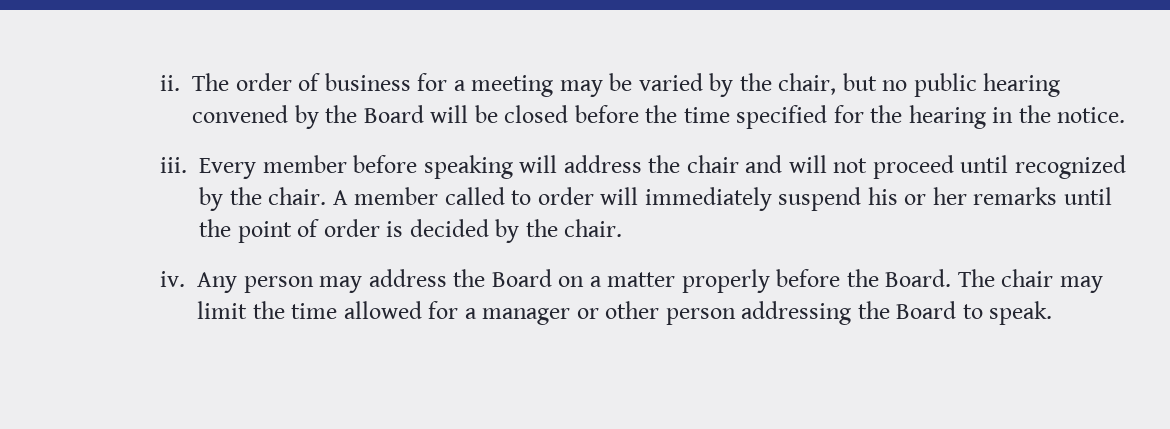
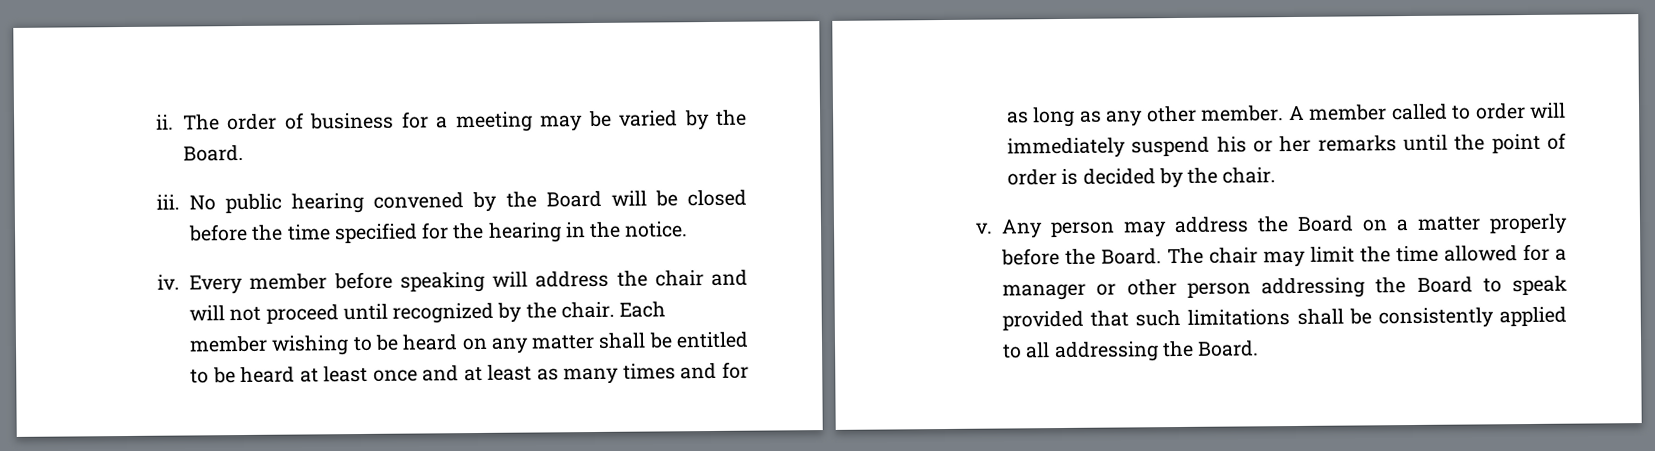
[778,73,908,95] chair, but no -> [183,144,245,162] [156,194,217,211] Board. // iii. No
[160,157,188,173] iii. -> [157,274,181,290] iv.
(327, 196) none -> [619,301,667,318] [189,331,749,356] [190,361,749,385] [1007,105,1285,128] Each member wishing to be heard on any matter shall be entitled to be heard at least once and at least as many times and for as long as any other member.
[160,271,186,287] iv. -> [975,222,994,234] v.
[989,301,1053,325] speak. -> [1512,275,1567,296] [1002,306,1567,331] [1003,340,1260,363] speak provided that such limitations shall be consistently applied to all addressing the Board.

